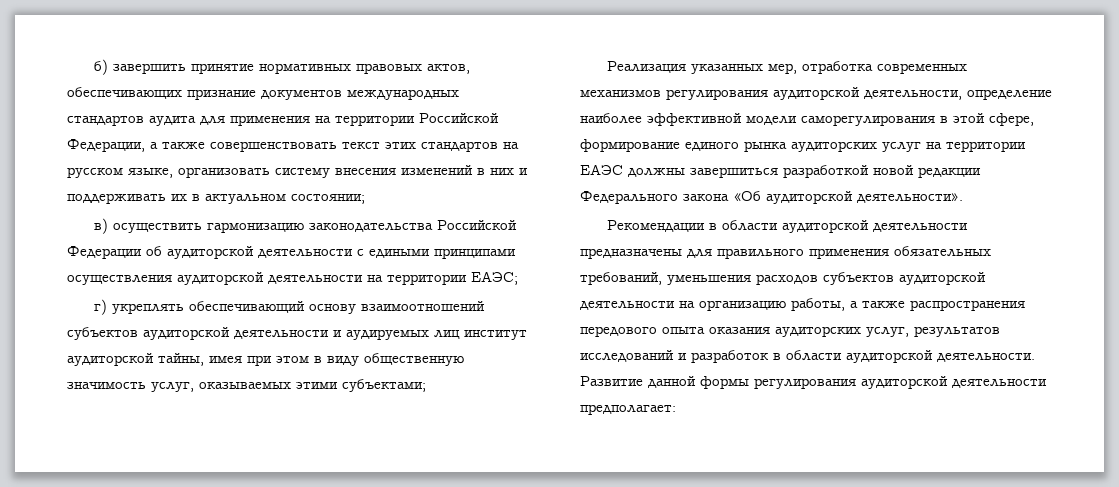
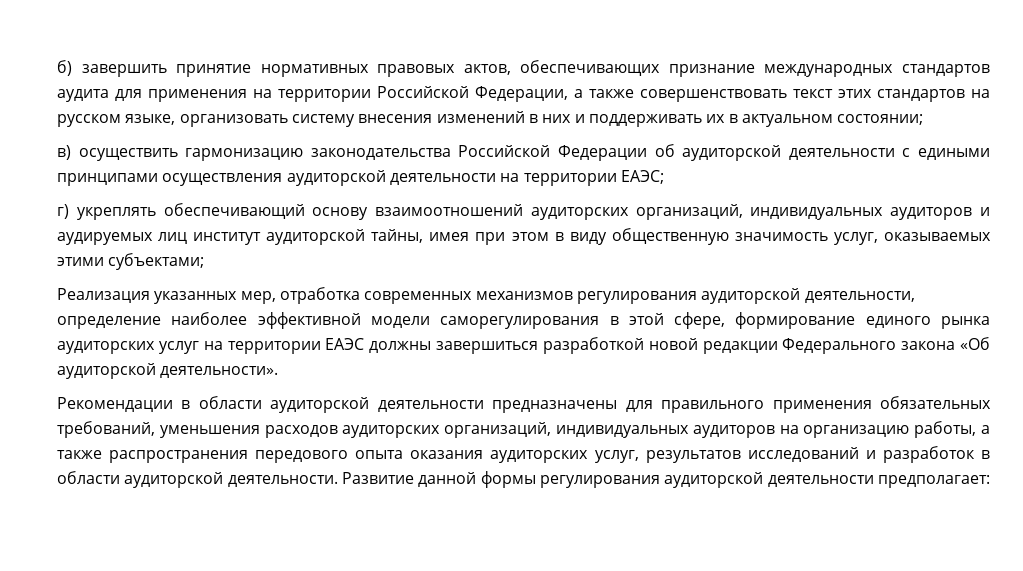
[261,90,342,100] документов -> (755, 70) none
[67,327,329,340] субъектов аудиторской деятельности -> [530,204,973,220] аудиторских организаций, индивидуальных аудиторов
[823,272,986,285] [580,301,675,310] субъектов аудиторской деятельности -> [342,422,775,438] аудиторских организаций, индивидуальных аудиторов

